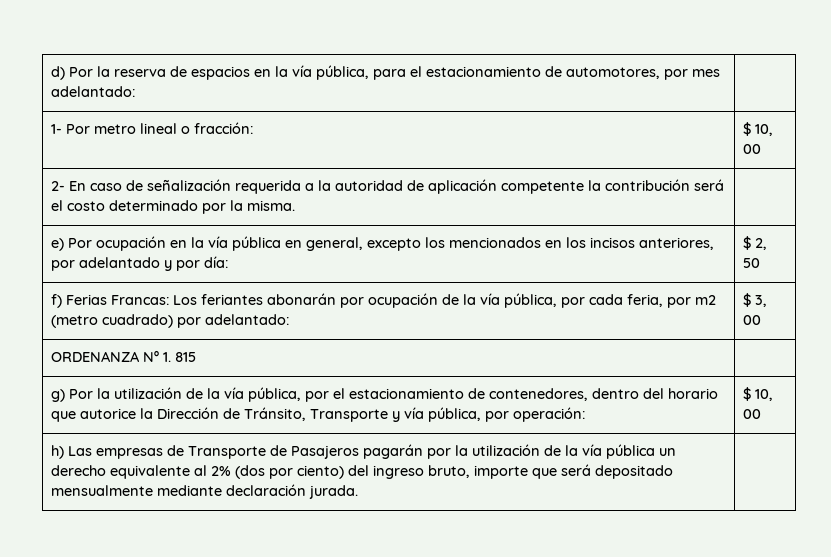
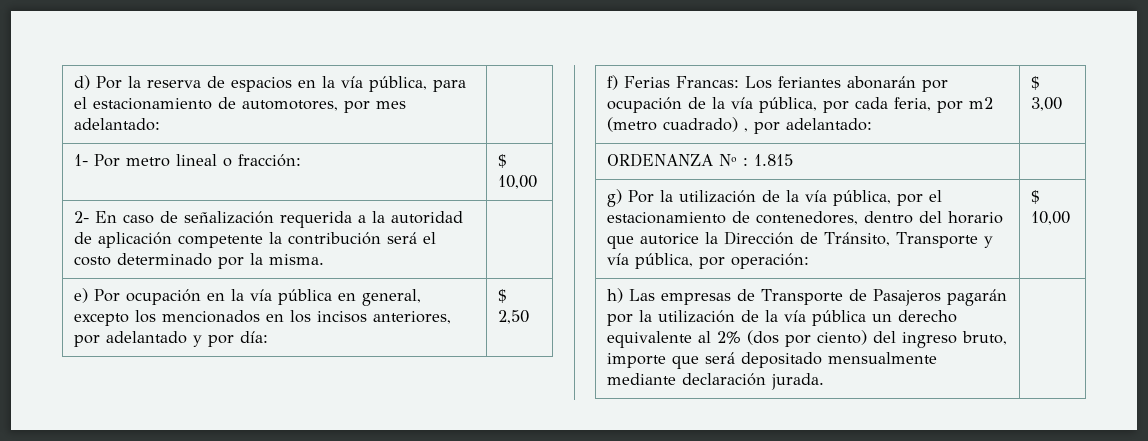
[755,124,774,136] [743,144,762,154] 10, 00 -> [497,175,537,189] 10,00
[755,238,768,250] [743,258,761,268] 2, 50 -> [497,310,529,324] 2,50
(174, 321) none -> [743,128,748,132] ,
[755,295,768,307] [743,315,762,325] 3, 00 -> [1030,97,1062,111] 3,00
[163,352,197,362] 1. 815 -> [742,154,793,166] : 1.815
[755,389,774,401] [743,409,762,419] 10, 00 -> [1030,211,1070,225] 10,00

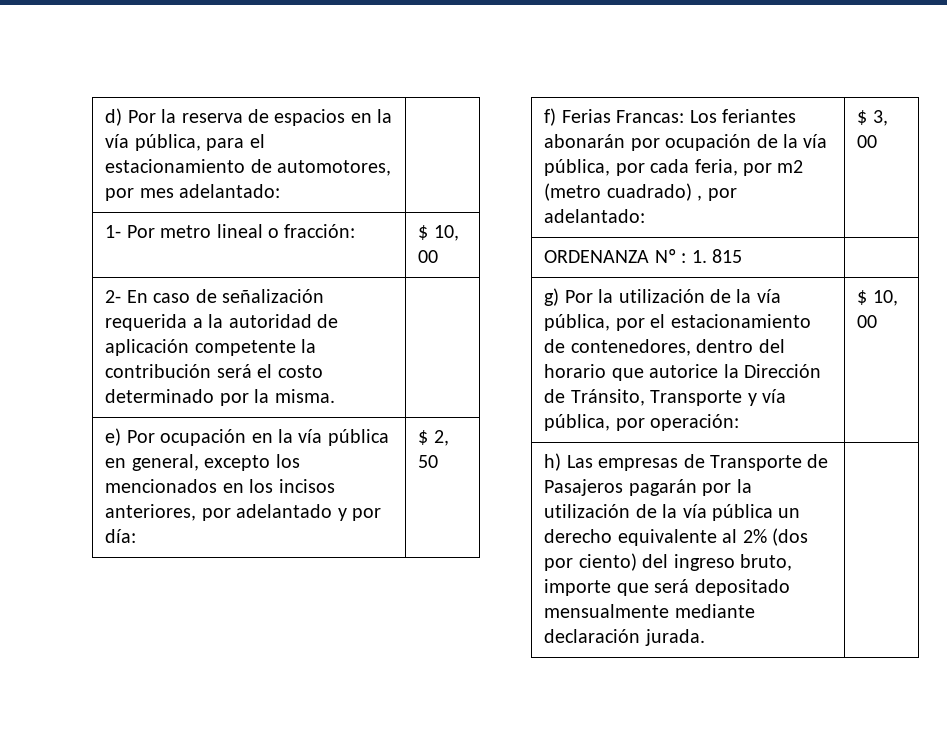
[497,175,537,189] 10,00 -> [433,225,459,241] [418,250,439,263] 10, 00
[497,310,529,324] 2,50 -> [433,430,449,446] [418,455,439,468] 2, 50
[1030,97,1062,111] 3,00 -> [872,110,888,126] [857,135,878,148] 3, 00
[753,154,793,166] 1.815 -> [691,249,743,263] 1. 815
[1030,211,1070,225] 10,00 -> [872,290,898,306] [857,315,878,328] 10, 00

